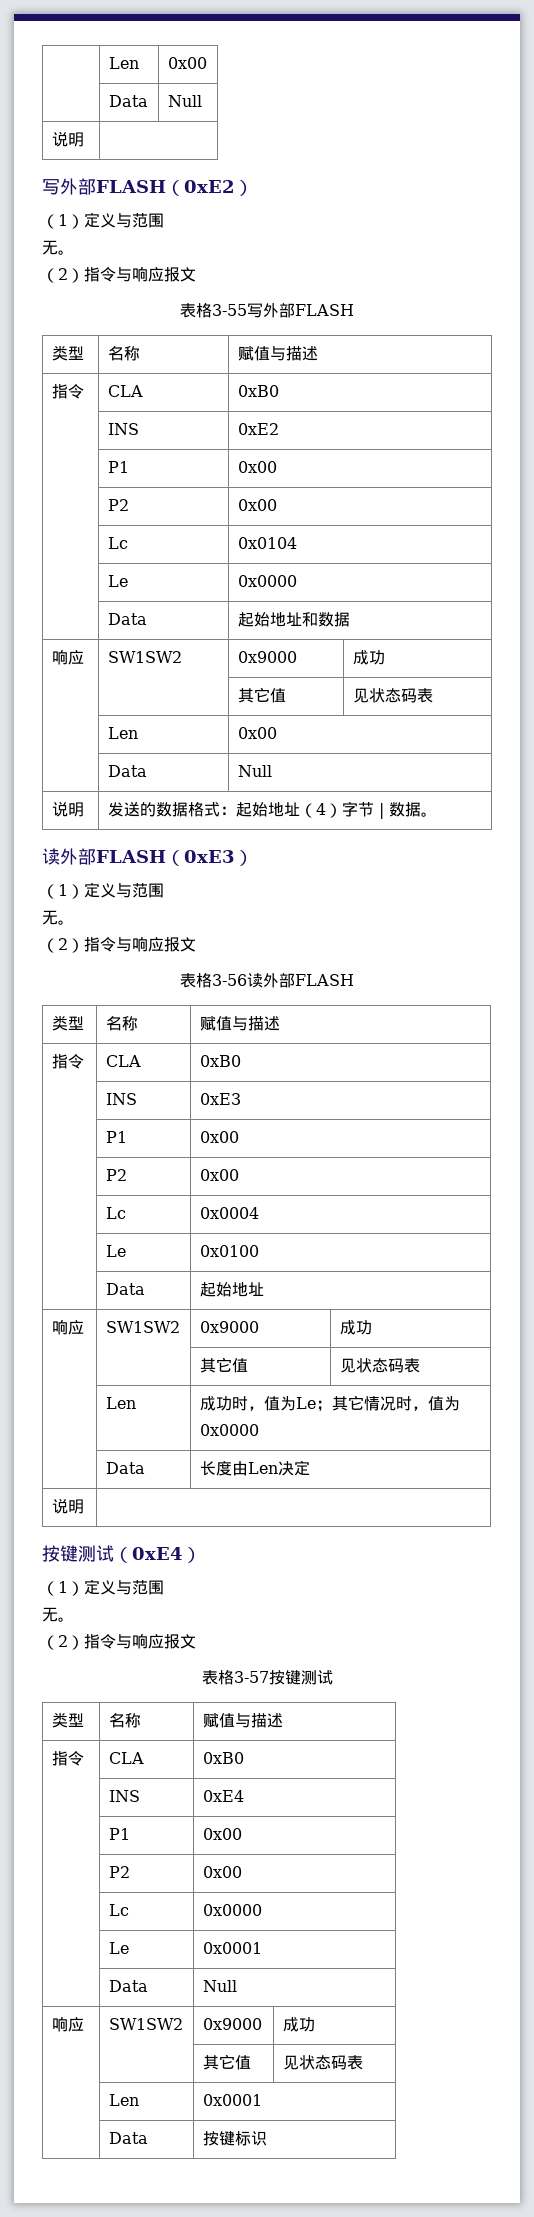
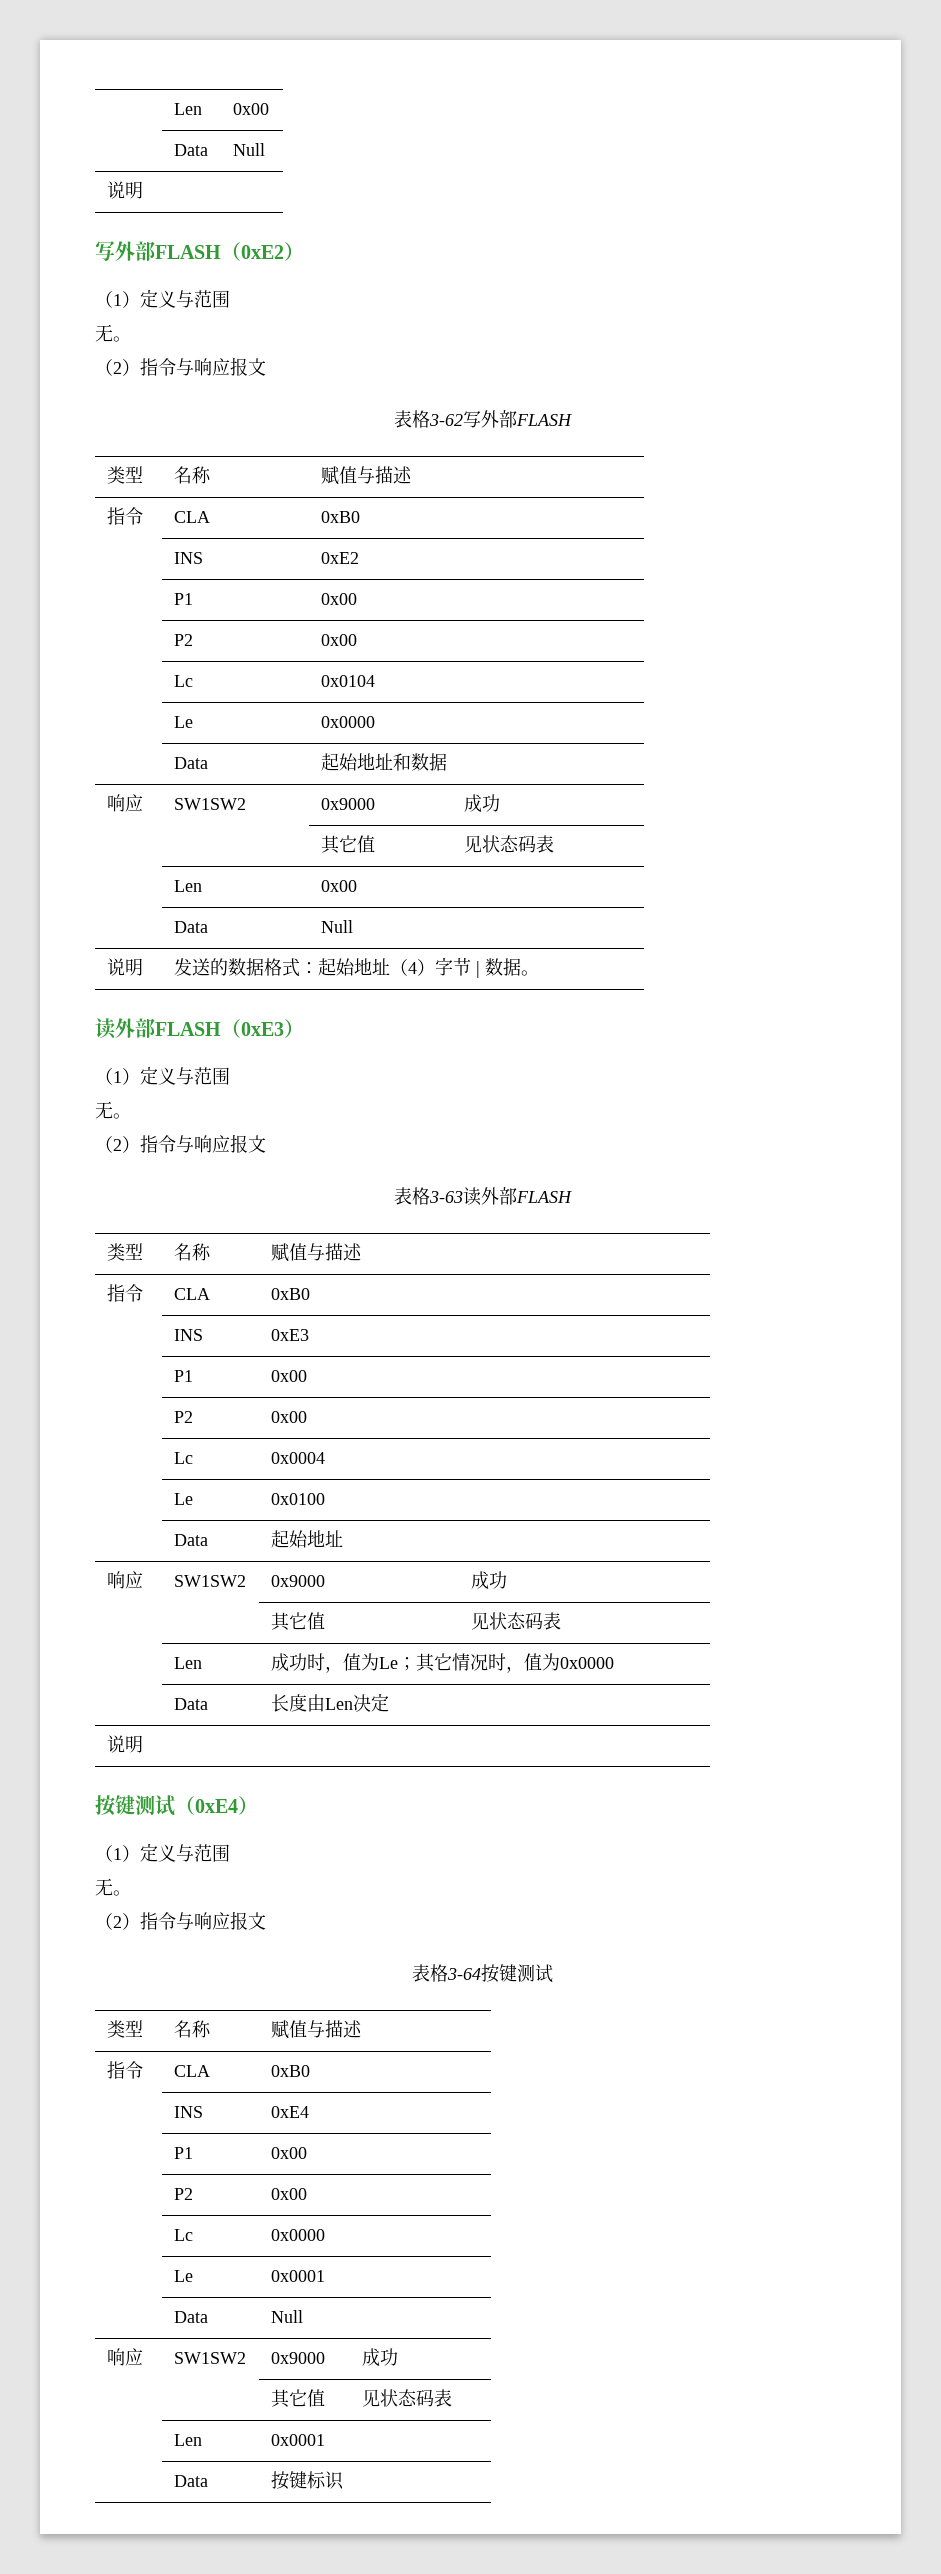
[212,304,247,316] 3-55 -> [429,414,463,426] 3-62
[212,974,247,986] 3-56 -> [429,1191,463,1203] 3-63
[233,1671,269,1683] 3-57 -> [447,1968,481,1980] 3-64

